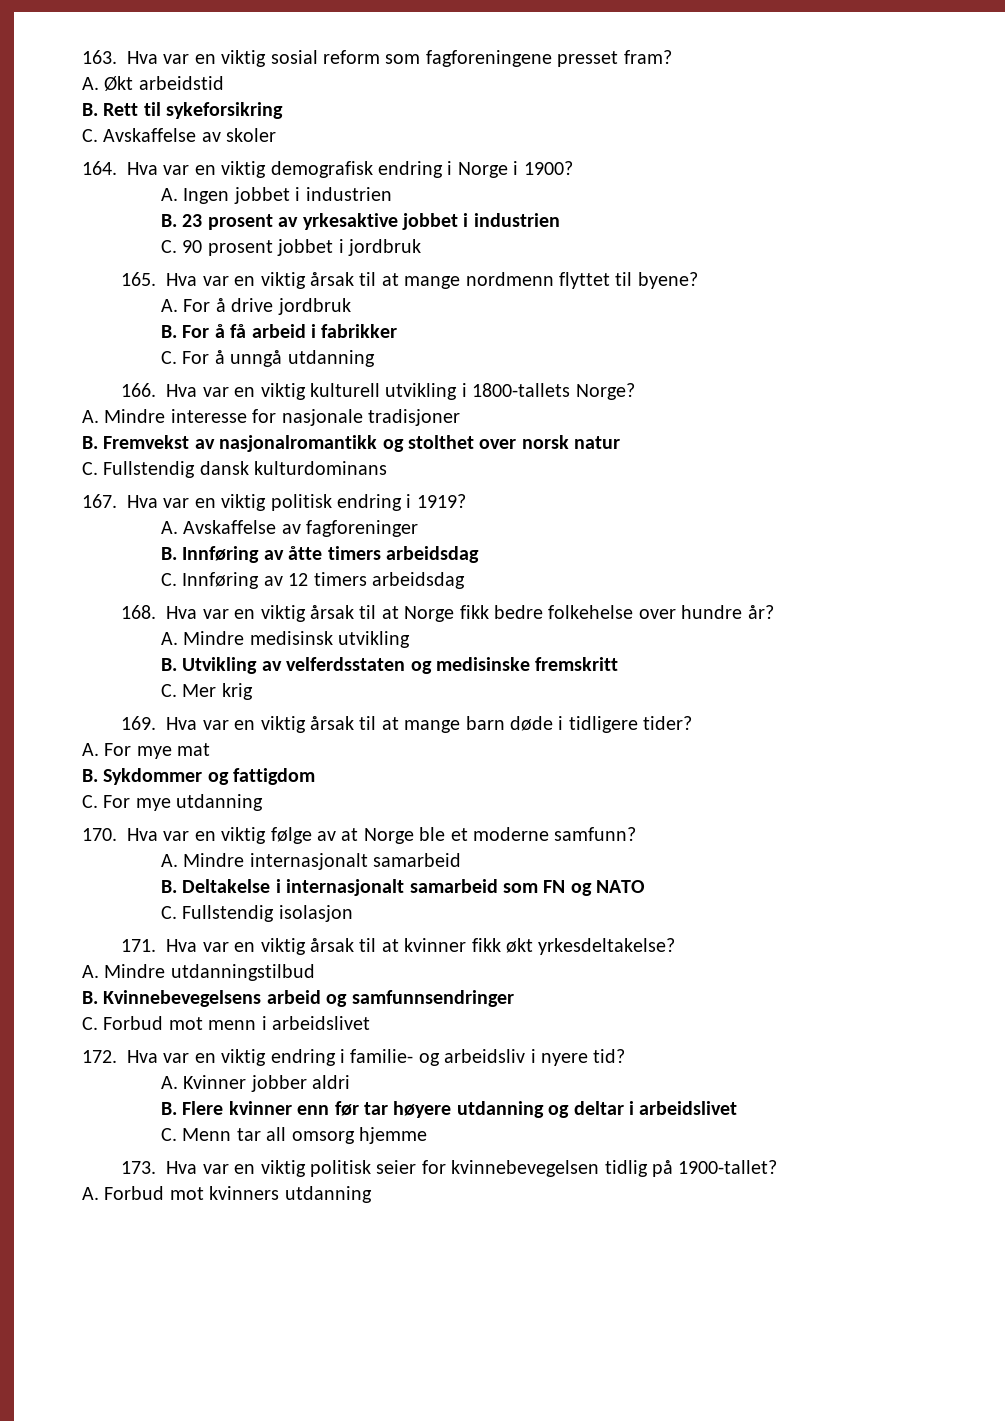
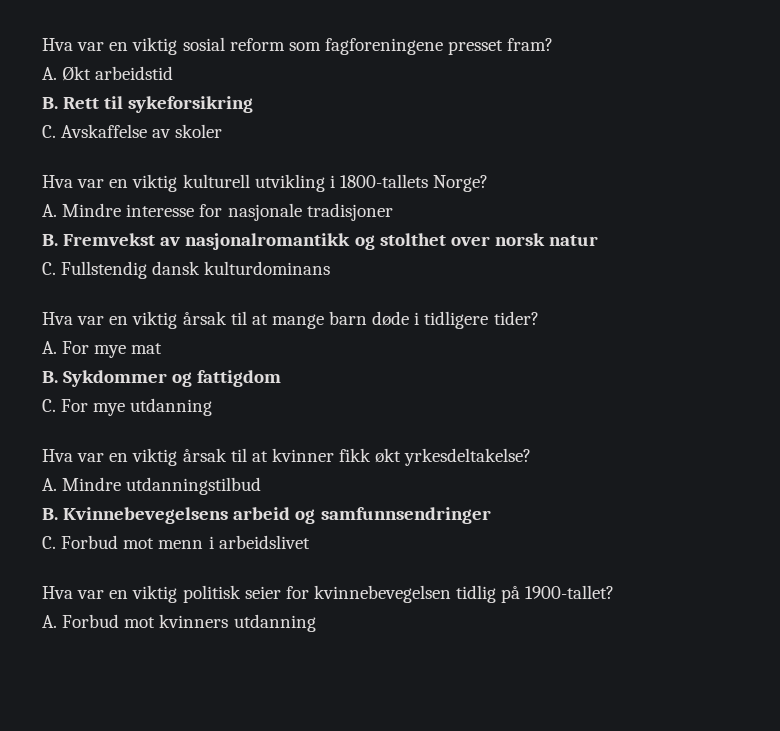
[82,50,117,64] 163. -> (42, 44) none
[82,161,573,178] [160,187,392,204] [160,213,560,230] [160,239,421,256] [121,272,698,289] [160,298,351,315] [160,324,398,338] [160,350,375,367] [121,383,157,397] 164. Hva var en viktig demografisk endring i Norge i 1900? // A. Ingen jobbet i industrien // B. 23 prosent av yrkesaktive jobbet i industrien // C. 90 prosent jobbet i jordbruk // 165. Hva var en viktig årsak til at mange nordmenn flyttet til byene? // A. For å drive jordbruk // B. For å få arbeid i fabrikker // C. For å unngå utdanning // 166. -> (223, 131) none
[82,494,466,511] [160,520,419,537] [160,546,479,563] [160,572,465,589] [121,605,774,622] [160,631,411,648] [160,657,619,674] [160,683,253,700] [121,716,157,730] 167. Hva var en viktig politisk endring i 1919? // A. Avskaffelse av fagforeninger // B. Innføring av åtte timers arbeidsdag // C. Innføring av 12 timers arbeidsdag // 168. Hva var en viktig årsak til at Norge fikk bedre folkehelse over hundre år? // A. Mindre medisinsk utvikling // B. Utvikling av velferdsstaten og medisinske fremskritt // C. Mer krig // 169. -> (331, 268) none
[82,827,637,844] [160,853,462,870] [160,879,646,896] [160,905,353,922] [121,939,157,952] 170. Hva var en viktig følge av at Norge ble et moderne samfunn? // A. Mindre internasjonalt samarbeid // B. Deltakelse i internasjonalt samarbeid som FN og NATO // C. Fullstendig isolasjon // 171. -> (213, 407) none
[82,1049,626,1066] [160,1075,351,1092] [160,1101,738,1118] [160,1127,427,1144] [121,1161,157,1174] 172. Hva var en viktig endring i familie- og arbeidsliv i nyere tid? // A. Kvinner jobber aldri // B. Flere kvinner enn før tar høyere utdanning og deltar i arbeidslivet // C. Menn tar all omsorg hjemme // 173. -> (310, 542) none

